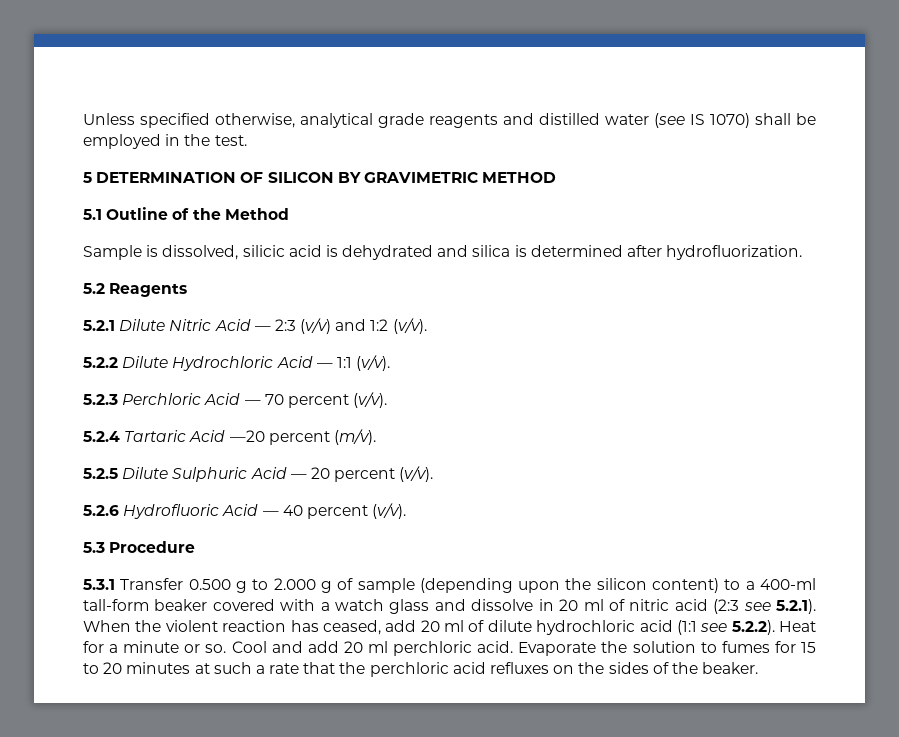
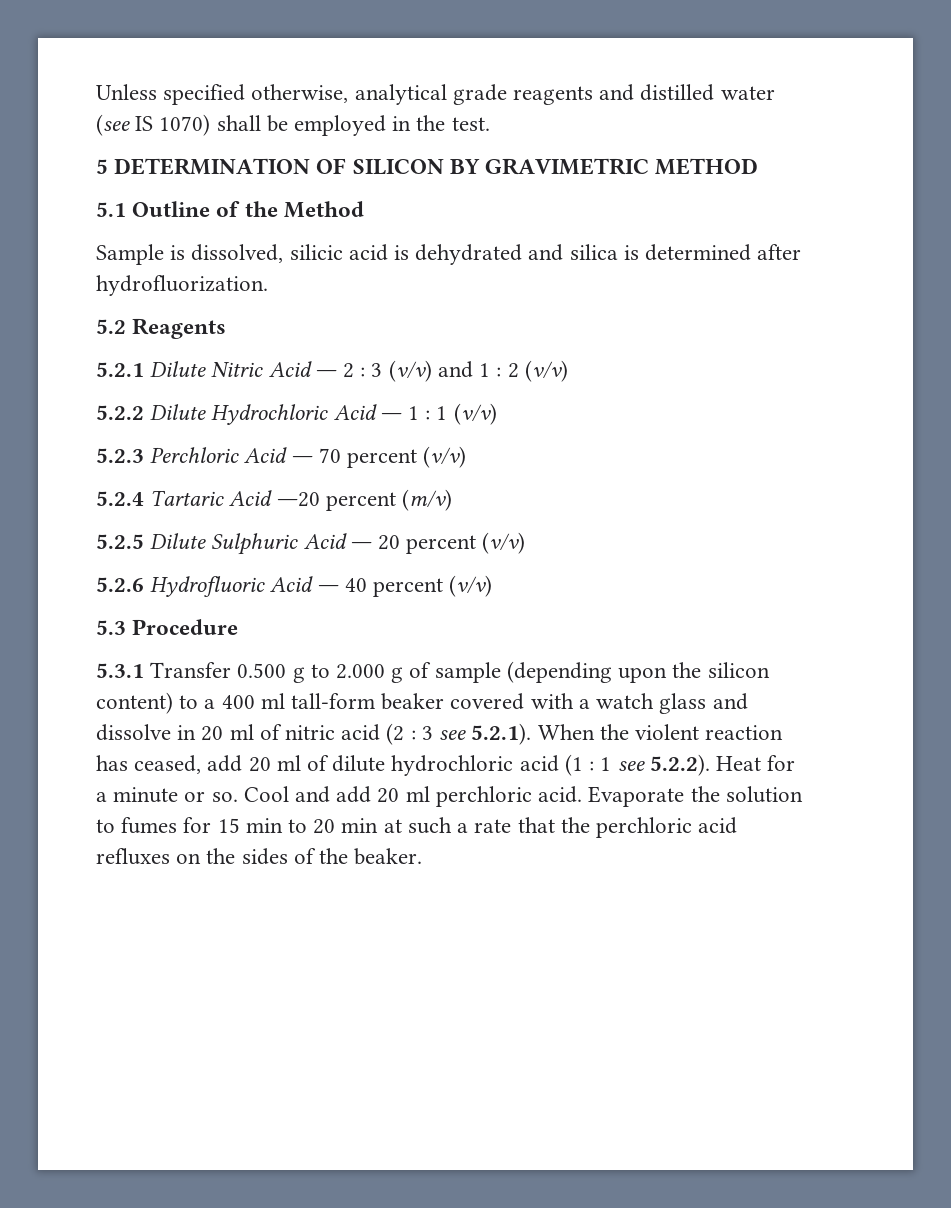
[274,318,427,334] 2:3 (v/v) and 1:2 (v/v). -> [343,360,568,382] 2 : 3 (v/v) and 1 : 2 (v/v)
[336,355,391,371] 1:1 (v/v). -> [408,403,497,425] 1 : 1 (v/v)
[353,392,388,408] (v/v). -> [423,446,467,468] (v/v)
[333,429,376,445] (m/v). -> [402,489,453,511] (m/v)
[399,466,434,482] (v/v). -> [482,532,526,554] (v/v)
[372,503,407,519] (v/v). -> [449,575,493,597] (v/v)
[760,578,816,590] 400-ml -> [221,693,285,709] 400 ml
[713,599,740,614] (2:3 -> [386,723,433,745] (2 : 3
[676,620,697,635] (1:1 -> [564,754,612,776] (1 : 1
(816, 647) none -> [245,818,283,833] min
[126,662,191,674] minutes -> [341,818,379,833] min

